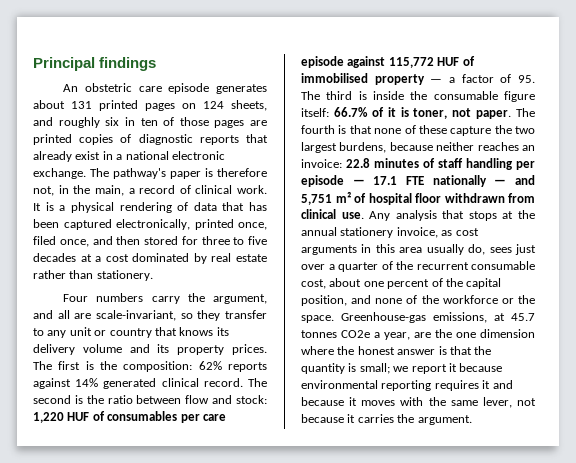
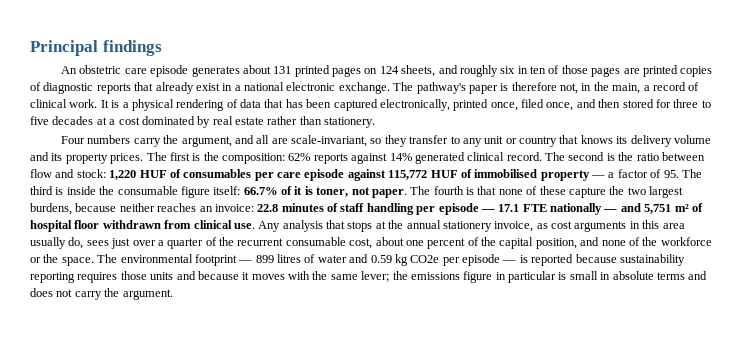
[341,312,535,323] [301,329,535,340] [301,346,492,355] [301,363,503,374] [301,380,491,391] Greenhouse-gas emissions, at 45.7 tonnes CO2e a year, are the one dimension where the honest answer is that the quantity is small; we report it because environmental reporting requires it -> [97,254,685,266] [30,271,174,283] The environmental footprint — 899 litres of water and 0.59 kg CO2e per episode — is reported because sustainability reporting requires those units
[482,397,536,408] [301,414,394,423] lever, not because it carries -> [361,271,708,283] [30,288,102,300] lever; the emissions figure in particular is small in absolute terms and does not carry

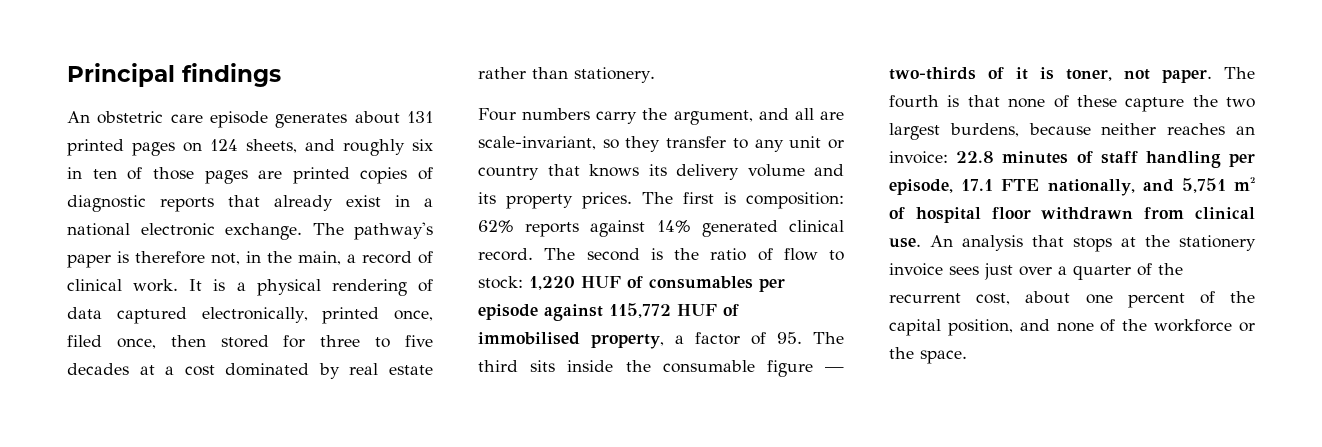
[264,99,332,108] that has been -> (102, 313) none
[576,99,596,108] and -> (156, 343) none
[203,152,219,161] the -> (736, 198) none
[661,152,705,161] [30,169,75,178] between flow and -> [757,248,844,261] of flow to
[277,172,301,178] care -> (785, 285) none
[540,170,605,181] property — -> [591,334,664,349] property,
[55,187,64,195] is -> [530,360,556,372] sits
[213,186,278,195] itself: 66.7% -> [825,367,844,372] [889,67,976,80] — two-thirds
[438,203,618,215] episode — 17.1 FTE nationally — -> [889,179,1135,196] episode, 17.1 FTE nationally,
[258,221,281,232] Any -> [930,235,953,247] An
[406,220,685,232] [30,237,84,249] annual stationery invoice, as cost arguments in this area usually do, -> [1179,235,1256,251] [889,263,943,276] stationery invoice
[285,237,346,246] consumable -> (961, 298) none
[97,254,685,266] [30,271,708,283] [30,288,173,300] The environmental footprint — 899 litres of water and 0.59 kg CO2e per episode — is reported because sustainability reporting requires those units and because it moves with the same lever; the emissions figure in particular is small in absolute terms and does not carry the argument. -> (967, 357) none

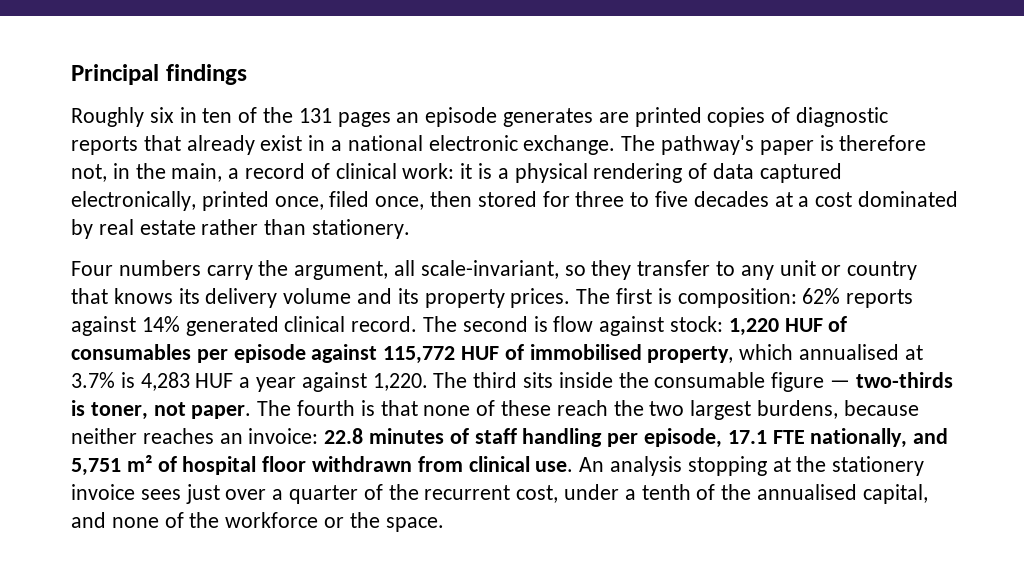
[67,111,433,128] [67,139,433,156] [67,167,248,184] An obstetric care episode generates about 131 printed pages on 124 sheets, and roughly six in ten of those pages -> [71,107,594,127] Roughly six in ten of the 131 pages an episode generates
[133,279,203,292] work. It -> [402,163,473,179] work: it
[758,108,844,120] and all are -> [394,260,416,276] all
[674,248,844,261] the ratio of flow to -> [553,316,665,336] flow against
[675,332,802,345] a factor of 95. -> [739,344,923,360] [71,372,428,392] which annualised at 3.7% is 4,283 HUF a year against 1,220.
[988,67,1028,80] of it -> (953, 380) none
[1125,97,1185,112] capture -> [556,400,608,416] reach
[1032,235,1112,252] that stops -> [687,456,767,476] stopping
[1025,291,1255,308] [889,319,1013,336] about one percent of the capital position, -> [564,484,928,504] under a tenth of the annualised capital,

